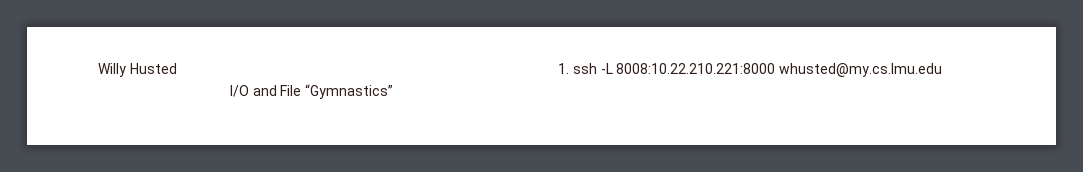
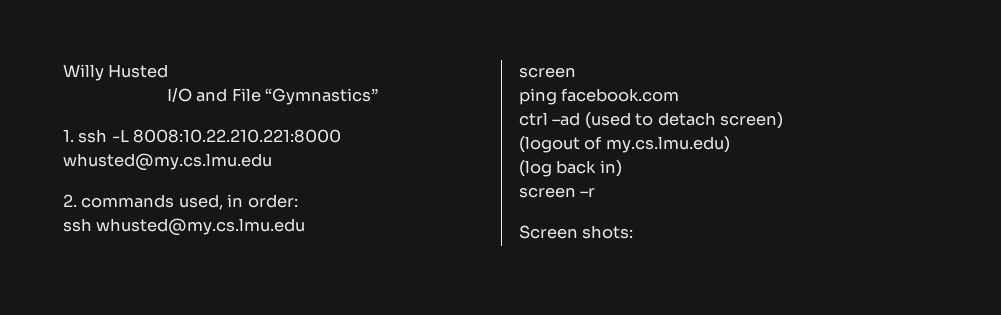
(943, 70) none -> [63,194,298,210] [63,218,306,236] [519,67,576,78] [519,88,680,105] [519,112,784,129] [519,136,730,153] [519,160,622,177] [519,187,596,198] [519,225,634,239] // 2. commands used, in order: // ssh whusted@my.cs.lmu.edu // screen // ping facebook.com // ctrl –ad (used to detach screen) // (logout of my.cs.lmu.edu) // (log back in) // screen –r // Screen shots:

